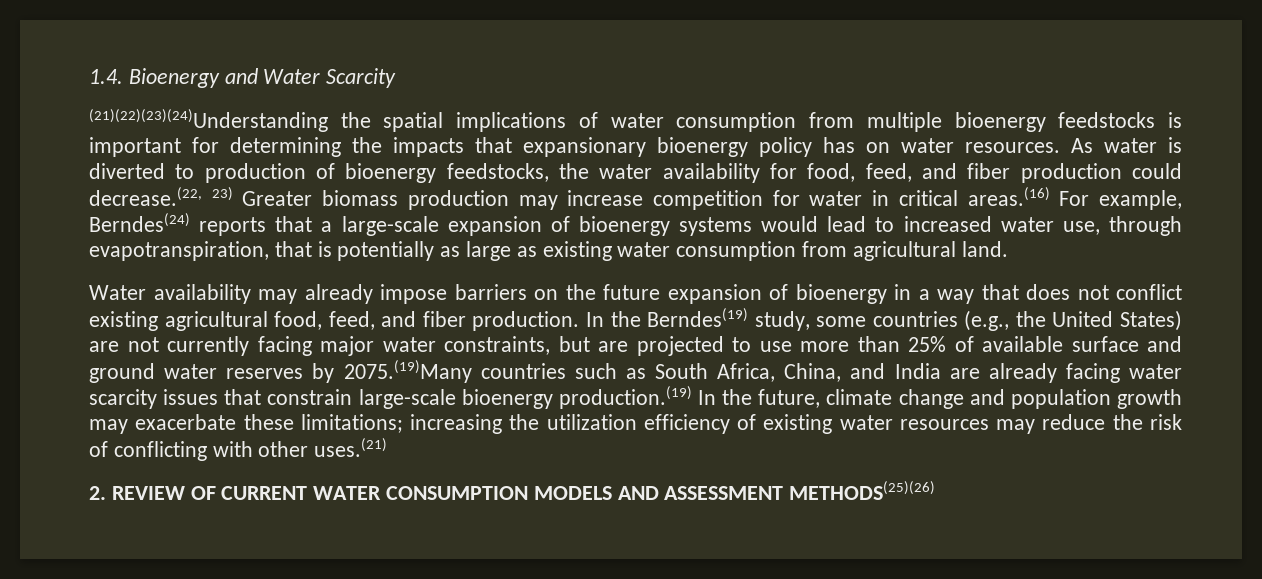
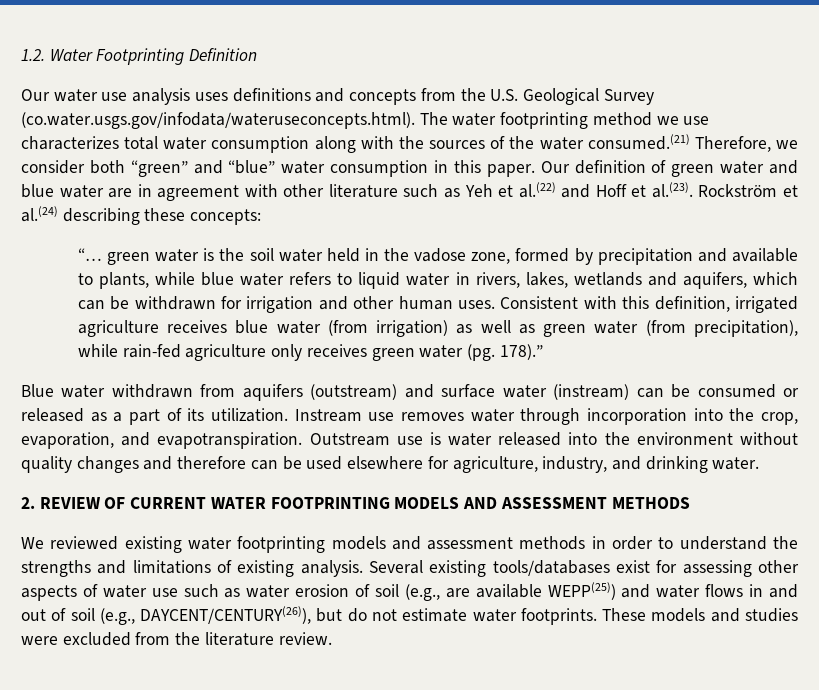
[89,68,397,88] [89,109,1183,132] [89,137,1182,157] [89,163,1183,183] [89,187,1182,210] [89,213,1182,236] [89,241,1008,261] [89,284,1182,304] [89,308,1182,331] [89,336,1182,356] [89,360,1182,383] [89,386,1182,409] [89,414,1182,434] [89,438,388,461] 1.4. Bioenergy and Water Scarcity // (21)(22)(23)(24)Understanding the spatial implications of water consumption from multiple bioenergy feedstocks is important for determining the impacts that expansionary bioenergy policy has on water resources. As water is diverted to production of bioenergy feedstocks, the water availability for food, feed, and fiber production could decrease.(22, 23) Greater biomass production may increase competition for water in critical areas.(16) For example, Berndes(24) reports that a large-scale expansion of bioenergy systems would lead to increased water use, through evapotranspiration, that is potentially as large as existing water consumption from agricultural land. // Water availability may already impose barriers on the future expansion of bioenergy in a way that does not conflict existing agricultural food, feed, and fiber production. In the Berndes(19) study, some countries (e.g., the United States) are not currently facing major water constraints, but are projected to use more than 25% of available surface and ground water reserves by 2075.(19)Many countries such as South Africa, China, and India are already facing water scarcity issues that constrain large-scale bioenergy production.(19) In the future, climate change and population growth may exacerbate these limitations; increasing the utilization efficiency of existing water resources may reduce the risk of conflicting with other uses.(21) -> [21,48,258,65] [21,88,654,105] [21,112,710,129] [21,134,798,153] [21,160,799,177] [21,182,798,201] [21,206,262,225] [77,248,798,265] [77,272,798,289] [77,296,798,313] [77,320,799,337] [77,344,543,361] [21,384,799,401] [21,408,798,425] [21,432,798,449] [21,456,760,473] 1.2. Water Footprinting Definition // Our water use analysis uses definitions and concepts from the U.S. Geological Survey (co.water.usgs.gov/infodata/wateruseconcepts.html). The water footprinting method we use characterizes total water consumption along with the sources of the water consumed.(21) Therefore, we consider both “green” and “blue” water consumption in this paper. Our definition of green water and blue water are in agreement with other literature such as Yeh et al.(22) and Hoff et al.(23). Rockström et al.(24) describing these concepts: // “… green water is the soil water held in the vadose zone, formed by precipitation and available to plants, while blue water refers to liquid water in rivers, lakes, wetlands and aquifers, which can be withdrawn for irrigation and other human uses. Consistent with this definition, irrigated agriculture receives blue water (from irrigation) as well as green water (from precipitation), while rain-fed agriculture only receives green water (pg. 178).” // Blue water withdrawn from aquifers (outstream) and surface water (instream) can be consumed or released as a part of its utilization. Instream use removes water through incorporation into the crop, evaporation, and evapotranspiration. Outstream use is water released into the environment without quality changes and therefore can be used elsewhere for agriculture, industry, and drinking water.
[386,486,529,500] CONSUMPTION -> [270,497,390,509] FOOTPRINTING
[789,481,936,500] METHODS(25)(26) -> [611,497,690,509] [21,536,798,553] [21,560,800,577] [21,582,799,601] [21,606,799,625] [21,632,332,646] METHODS // We reviewed existing water footprinting models and assessment methods in order to understand the strengths and limitations of existing analysis. Several existing tools/databases exist for assessing other aspects of water use such as water erosion of soil (e.g., are available WEPP(25)) and water flows in and out of soil (e.g., DAYCENT/CENTURY(26)), but do not estimate water footprints. These models and studies were excluded from the literature review.

